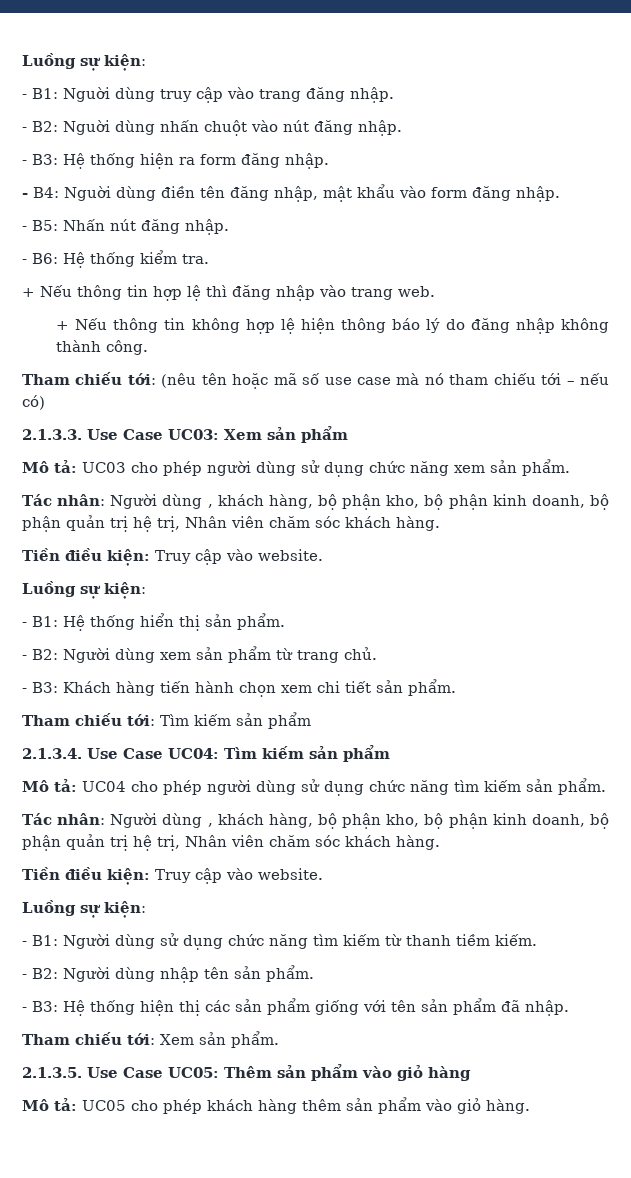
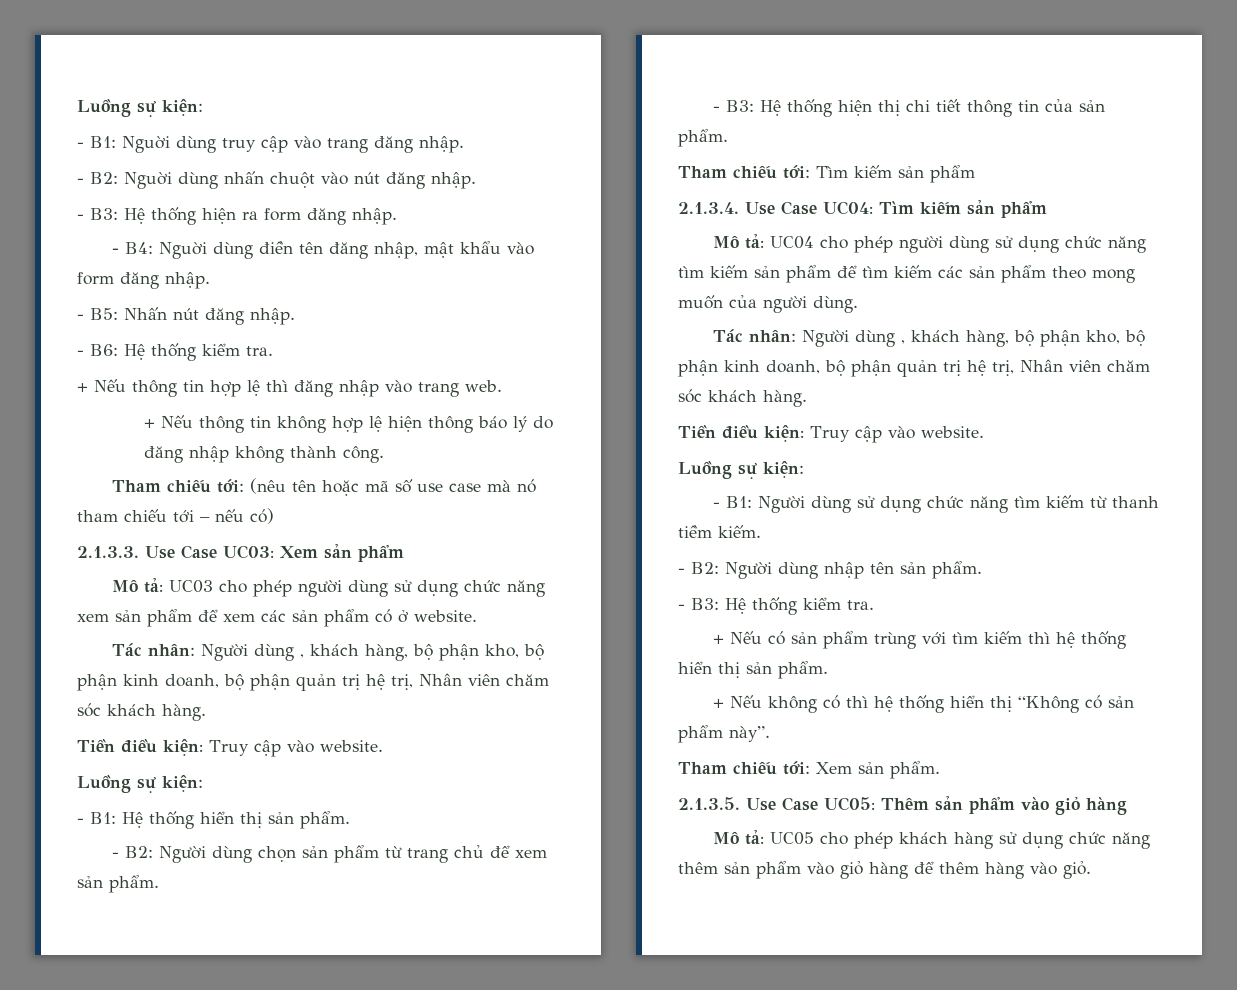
[522,459,570,476] phẩm. -> [147,609,477,627] phẩm để xem các sản phẩm có ở website.
[160,652,191,660] xem -> [258,846,297,862] chọn
[344,647,377,660] [22,681,371,697] chủ. // - B3: Khách hàng tiến hành chọn xem chi tiết -> [454,845,548,858] [77,875,159,893] [713,99,1074,117] chủ để xem sản phẩm. // - B3: Hệ thống hiện thị chi tiết thông tin của
[558,778,606,795] phẩm. -> [786,265,1135,283] [678,295,858,313] phẩm để tìm kiếm các sản phẩm theo mong muốn của người dùng.
[140,998,569,1016] hiện thị các sản phẩm giống với tên sản phẩm đã nhập. -> [803,597,874,610] [713,631,1127,649] [678,661,828,679] [713,695,1135,713] [678,725,770,743] kiểm tra. // + Nếu có sản phẩm trùng với tìm kiếm thì hệ thống hiển thị sản phẩm. // + Nếu không có thì hệ thống hiển thị “Không có sản phẩm này”.
(297, 1106) none -> [999,832,1151,849] sử dụng chức năng
[486,1099,530,1114] hàng. -> [869,861,1091,879] hàng để thêm hàng vào giỏ.

